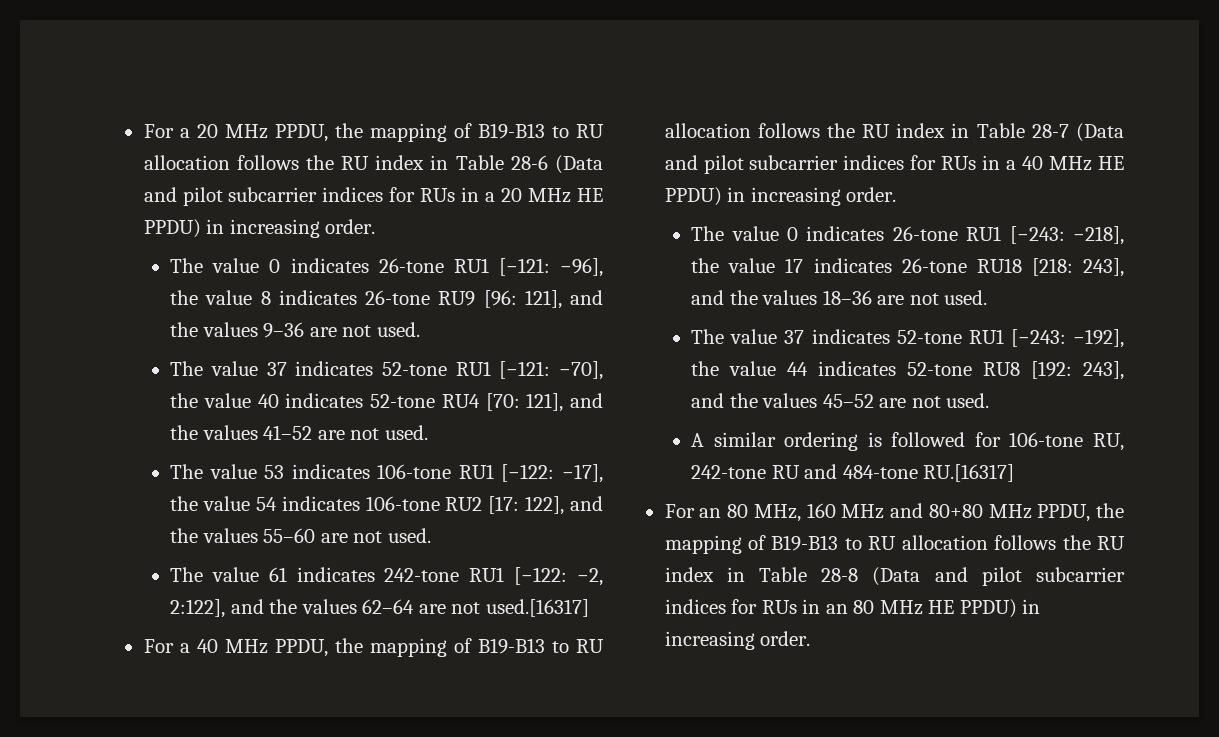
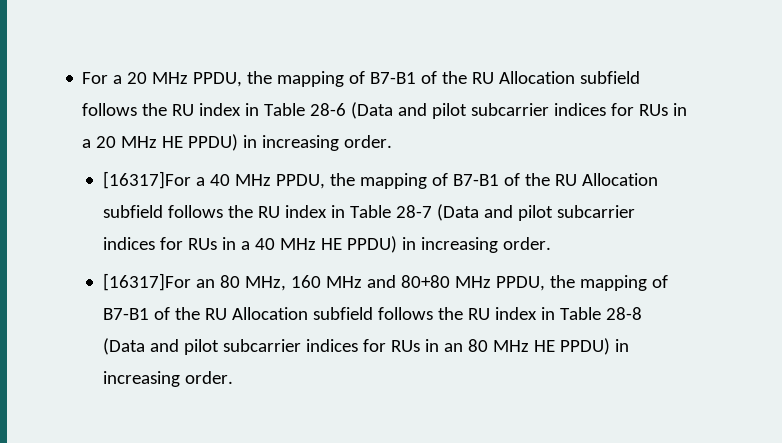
[477,123,605,139] [143,155,230,170] B19-B13 to RU allocation -> [370,71,641,84] B7-B1 of the RU Allocation subfield
[170,258,603,277] [170,290,603,309] [170,322,420,338] [170,361,603,380] [170,393,603,412] [170,425,428,440] [170,464,603,483] [170,496,603,515] [170,528,431,543] [170,567,603,586] [170,599,589,618] [143,639,174,653] The value 0 indicates 26-tone RU1 [−121: −96], the value 8 indicates 26-tone RU9 [96: 121], and the values 9–36 are not used. // The value 37 indicates 52-tone RU1 [−121: −70], the value 40 indicates 52-tone RU4 [70: 121], and the values 41–52 are not used. // The value 53 indicates 106-tone RU1 [−122: −17], the value 54 indicates 106-tone RU2 [17: 122], and the values 55–60 are not used. // The value 61 indicates 242-tone RU1 [−122: −2, 2:122], and the values 62–64 are not used.[16317] // For -> [102,171,191,189] [16317]For
[477,638,605,654] [664,123,751,138] B19-B13 to RU allocation -> [452,173,658,186] [102,205,163,218] B7-B1 of the RU Allocation subfield
[691,226,1124,245] [691,258,1124,277] [691,290,988,305] [691,329,1124,348] [691,361,1124,380] [691,393,990,408] [691,432,1124,451] [691,464,1015,482] [664,504,695,518] The value 0 indicates 26-tone RU1 [−243: −218], the value 17 indicates 26-tone RU18 [218: 243], and the values 18–36 are not used. // The value 37 indicates 52-tone RU1 [−243: −192], the value 44 indicates 52-tone RU8 [192: 243], and the values 45–52 are not used. // A similar ordering is followed for 106-tone RU, 242-tone RU and 484-tone RU.[16317] // For -> [102,273,191,291] [16317]For
[771,535,988,551] B19-B13 to RU allocation -> [102,307,373,320] B7-B1 of the RU Allocation subfield

